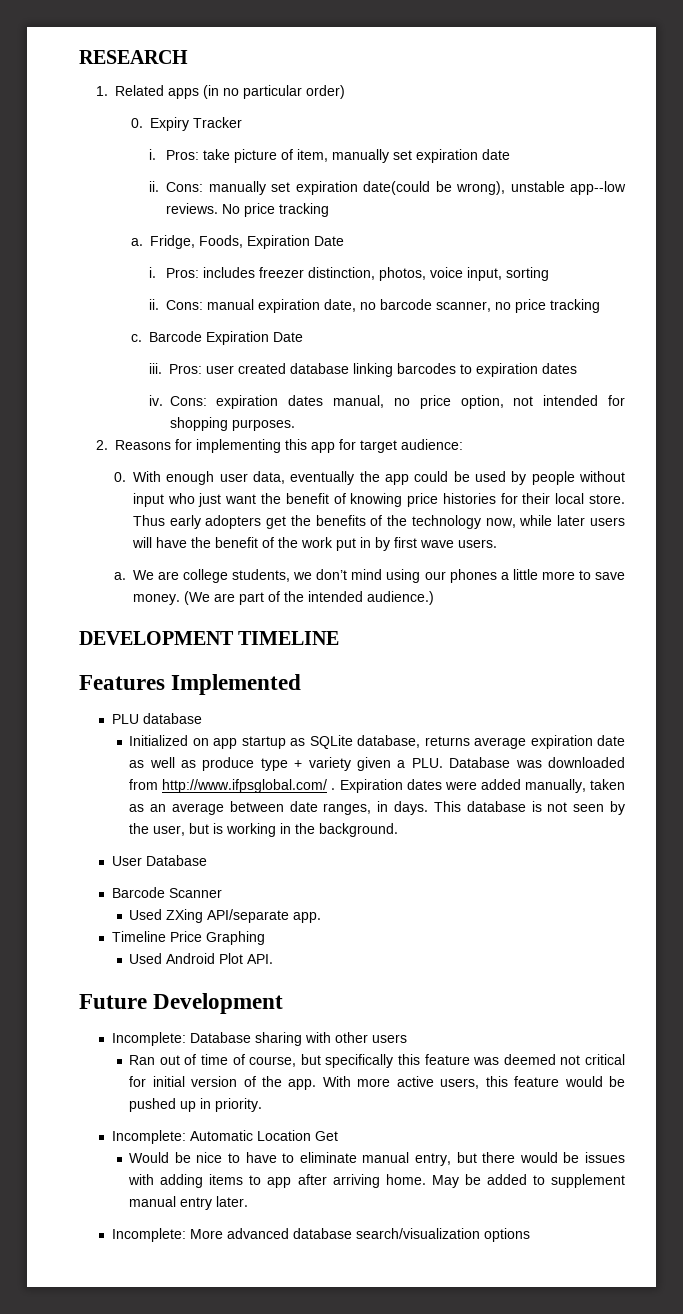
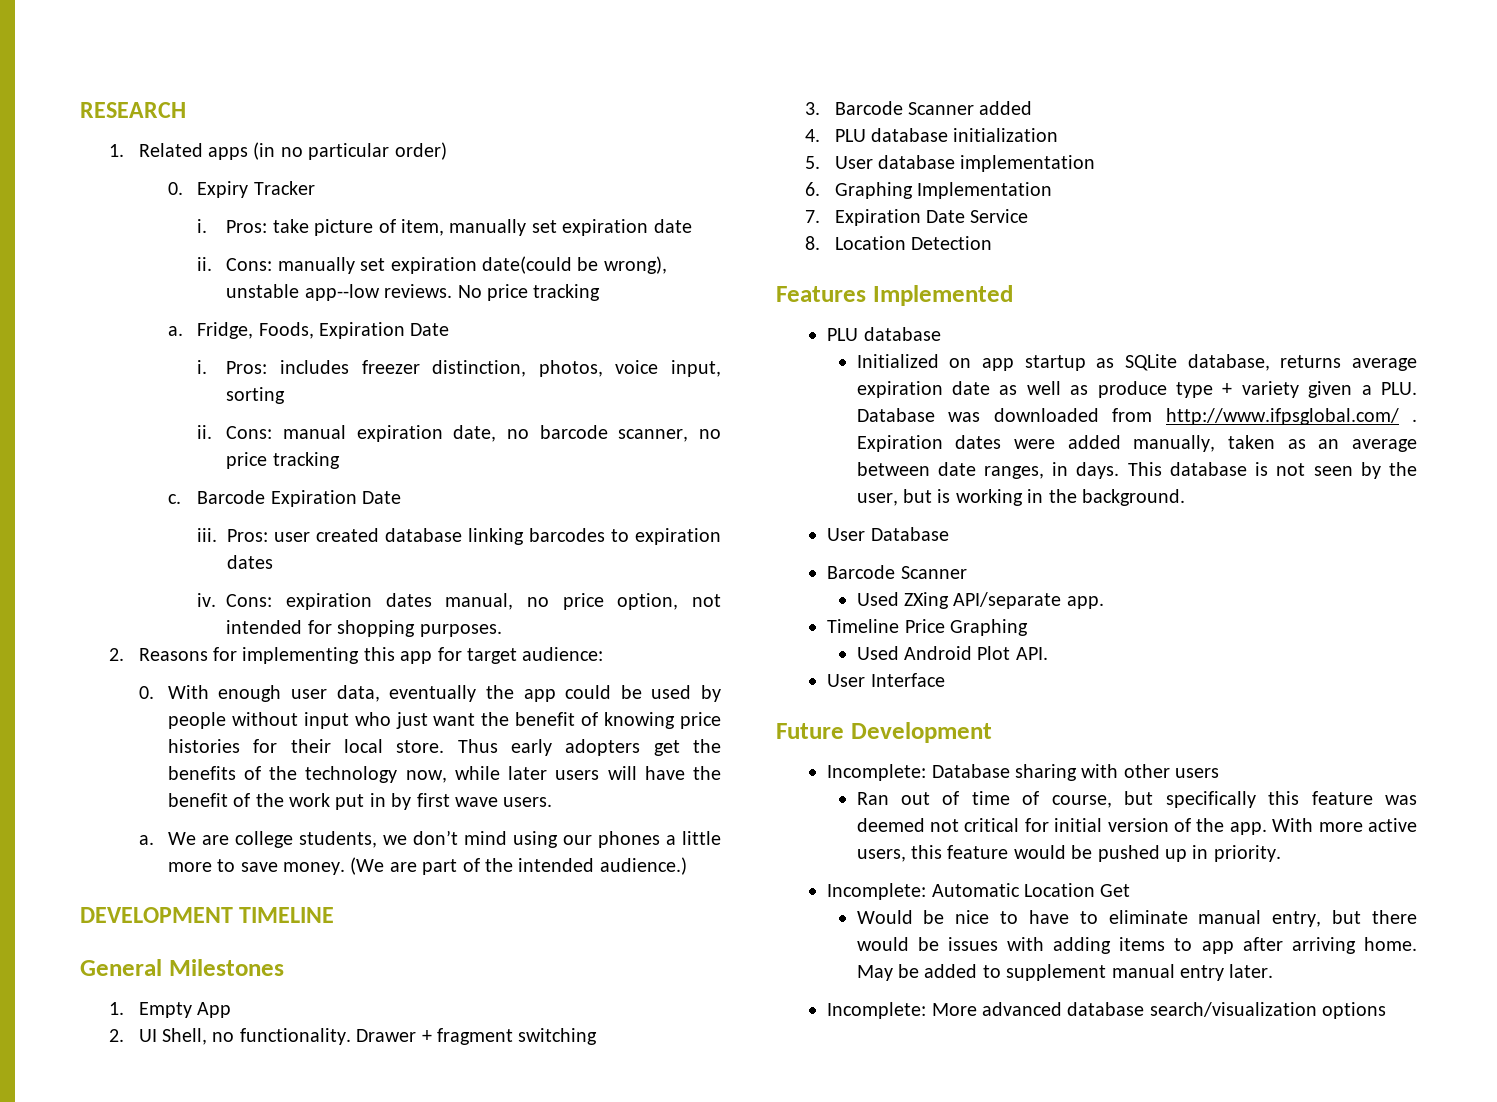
(340, 638) none -> [80,959,284,976] [109,1002,231,1018] [109,1028,598,1045] [805,101,1033,115] [805,128,1059,142] [805,155,1096,172] [805,182,1052,199] [805,209,1029,226] [805,236,992,250] // General Milestones // 1. Empty App // 2. UI Shell, no functionality. Drawer + fragment switching // 3. Barcode Scanner added // 4. PLU database initialization // 5. User database implementation // 6. Graphing Implementation // 7. Expiration Date Service // 8. Location Detection
(274, 959) none -> [827,673,945,687] // User Interface

